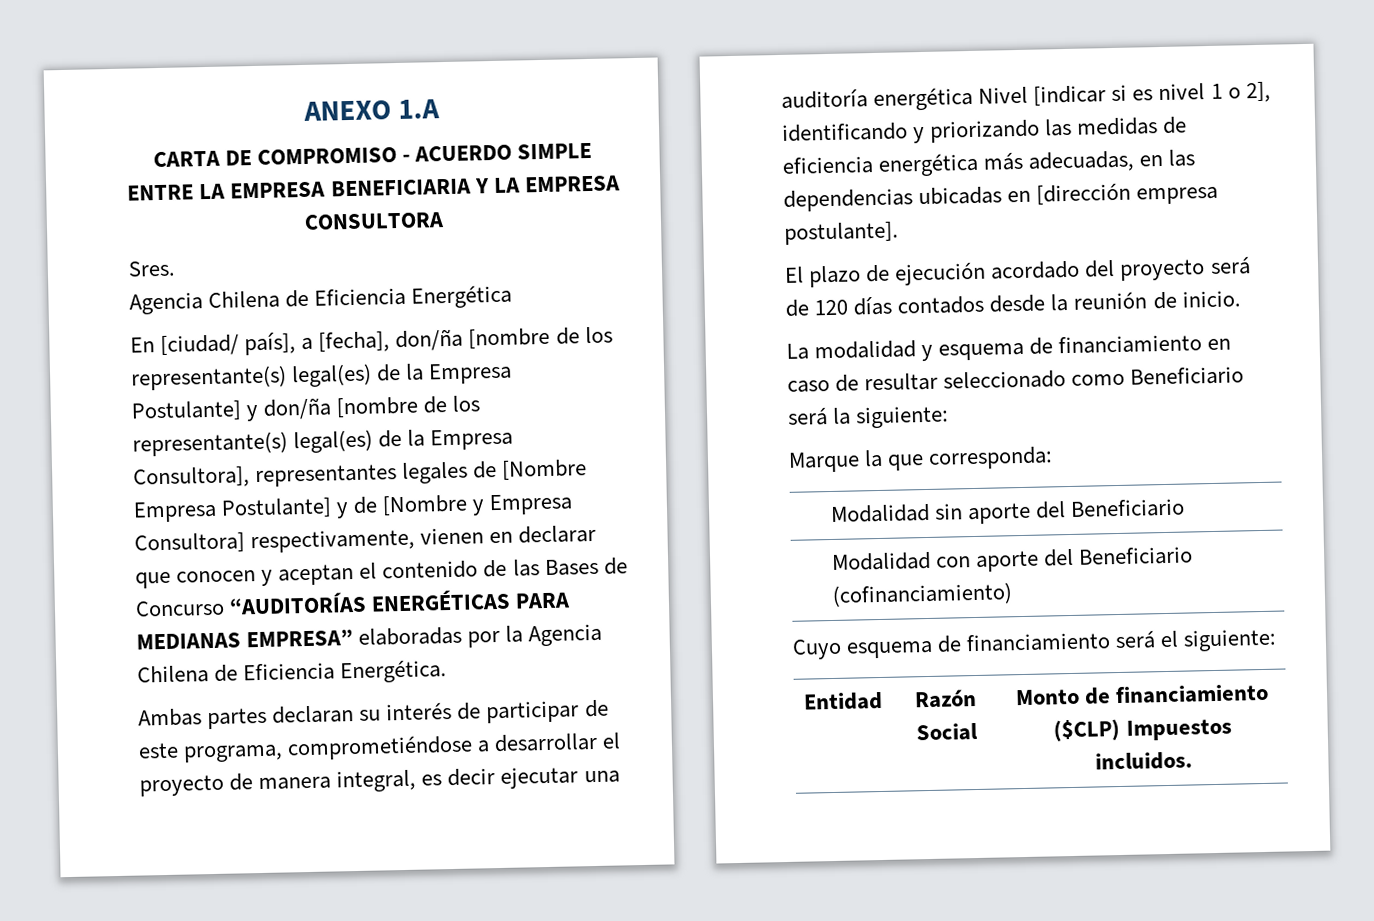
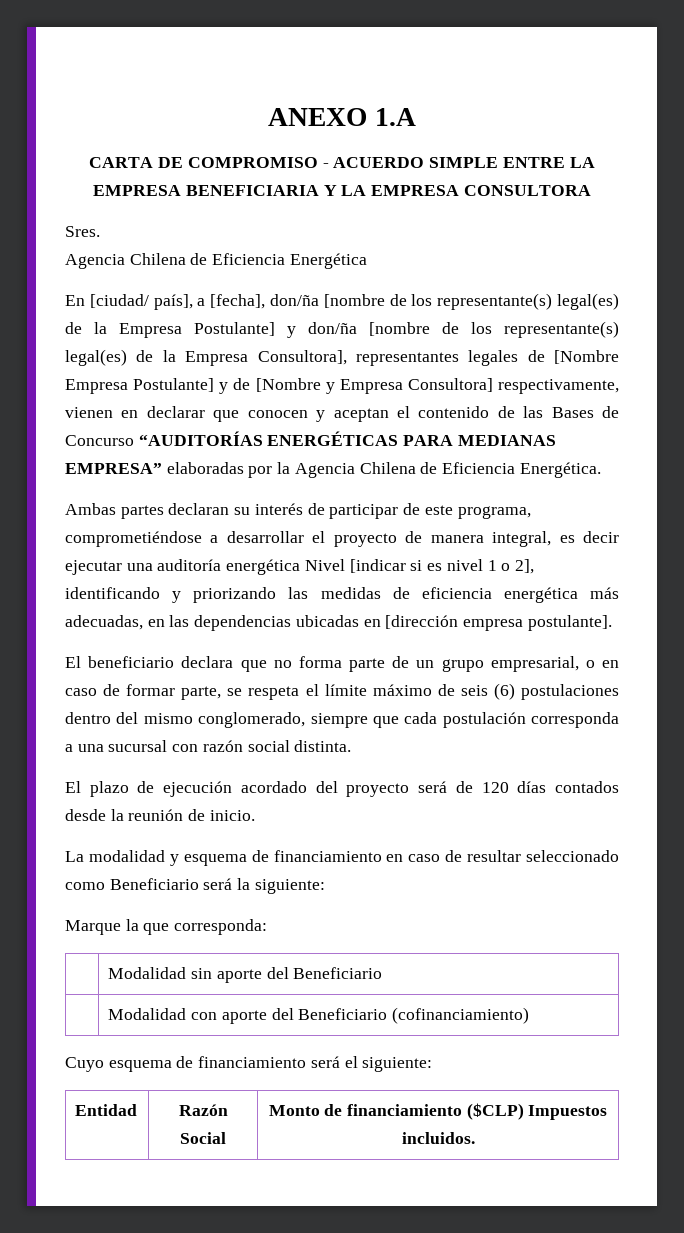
(899, 233) none -> [65,656,619,672] [65,683,619,700] [65,712,619,728] [65,740,352,752] // El beneficiario declara que no forma parte de un grupo empresarial, o en caso de formar parte, se respeta el límite máximo de seis (6) postulaciones dentro del mismo conglomerado, siempre que cada postulación corresponda a una sucursal con razón social distinta.

